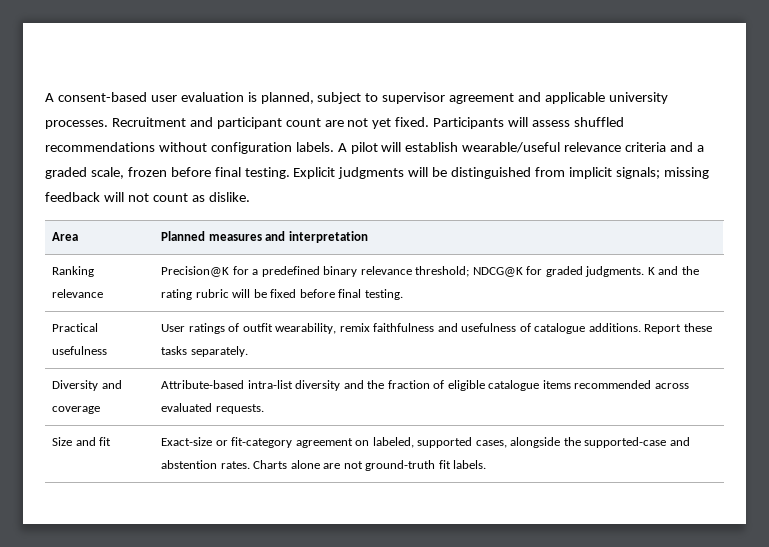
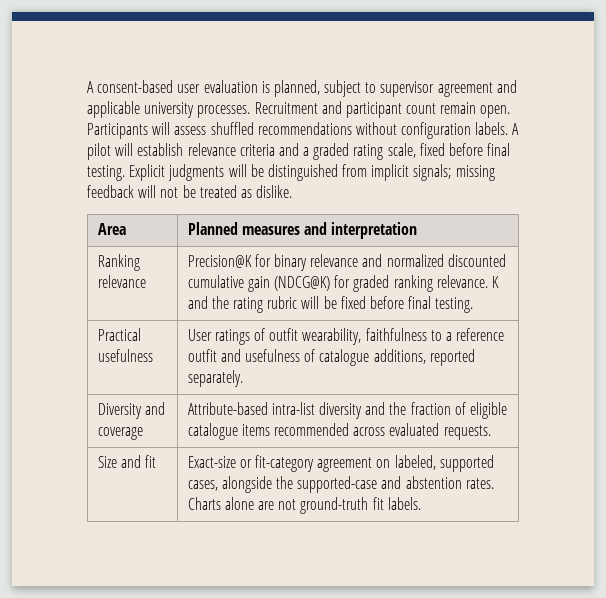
[324,117,430,129] are not yet fixed. -> [440,102,511,118] remain open.
[462,142,561,153] wearable/useful -> (184, 149) none
[90,167,167,179] scale, frozen -> [353,143,445,160] rating scale, fixed
[152,193,188,202] count -> [182,185,237,198] be treated
[252,266,645,277] a predefined binary relevance threshold; NDCG@K for graded judgments. -> [274,254,506,271] [187,275,488,292] binary relevance and normalized discounted cumulative gain (NDCG@K) for graded ranking relevance.
[339,323,712,334] [161,346,188,355] remix faithfulness and usefulness of catalogue additions. Report these tasks -> [365,328,505,341] [187,349,475,366] faithfulness to a reference outfit and usefulness of catalogue additions, reported

